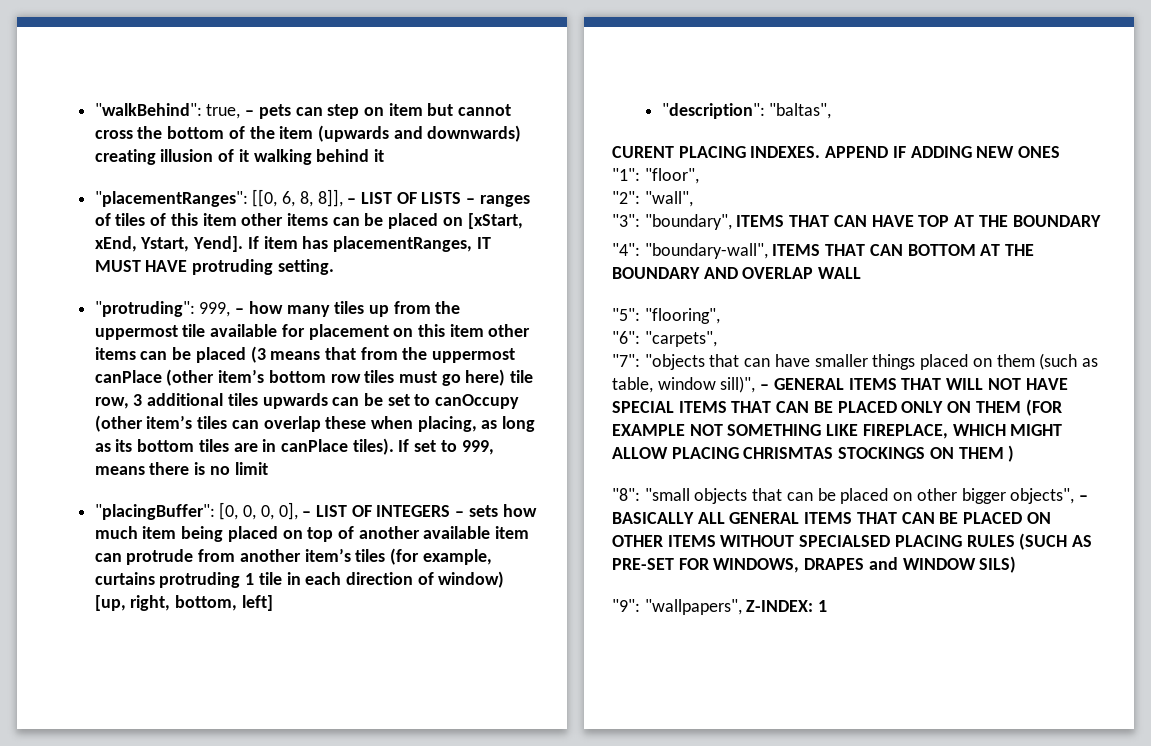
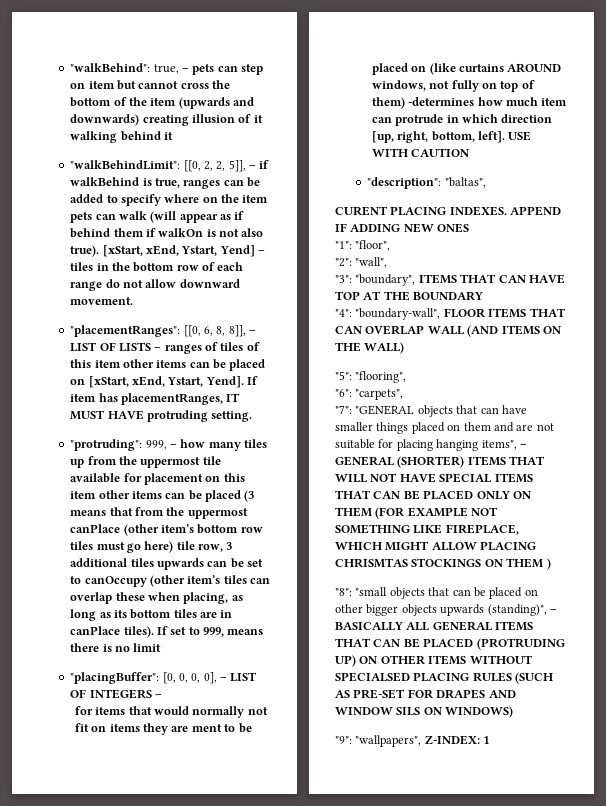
(385, 155) none -> [70,160,270,172] [70,177,261,189] [70,194,269,206] [70,211,245,223] [70,228,264,238] [70,245,266,257] [70,262,244,272] [70,279,240,291] [70,297,134,305] // "walkBehindLimit": [[0, 2, 2, 5]], – if walkBehind is true, ranges can be added to specify where on the item pets can walk (will appear as if behind them if walkOn is not also true). [xStart, xEnd, Ystart, Yend] – tiles in the bottom row of each range do not allow downward movement.
[468,504,537,517] [94,526,530,542] [94,548,492,565] [94,571,505,588] [94,595,273,611] sets how much item being placed on top of another available item can protrude from another item’s tiles (for example, curtains protruding 1 tile in each direction of window) [up, right, bottom, left] -> [74,706,268,718] [74,723,252,735] [371,63,562,75] [371,80,535,92] [371,97,568,109] [371,114,553,126] [371,131,532,143] [371,148,470,157] // for items that would normally not fit on items they are ment to be placed on (like curtains AROUND windows, not fully on top of them) -determines how much item can protrude in which direction [up, right, bottom, left]. USE WITH CAUTION
[772,244,1035,256] [612,267,862,279] ITEMS THAT CAN BOTTOM AT THE BOUNDARY AND OVERLAP WALL -> [443,308,566,318] [335,325,561,337] [335,342,405,354] FLOOR ITEMS THAT CAN OVERLAP WALL (AND ITEMS ON THE WALL)
[644,354,705,370] "objects -> [355,405,453,417] "GENERAL objects
[1039,353,1098,370] [612,376,756,393] (such as table, window sill)", -> [493,422,554,432] [335,439,517,451] and are not suitable for placing hanging items",
(844, 384) none -> [397,456,465,468] (SHORTER)
[1010,488,1075,504] objects", -> [401,604,547,616] objects upwards (standing)",
(1023, 518) none -> [476,638,565,650] [335,655,356,667] (PROTRUDING UP)
[713,556,1017,573] WINDOWS, DRAPES and WINDOW SILS) -> [436,689,516,699] [335,706,514,718] DRAPES AND WINDOW SILS ON WINDOWS)

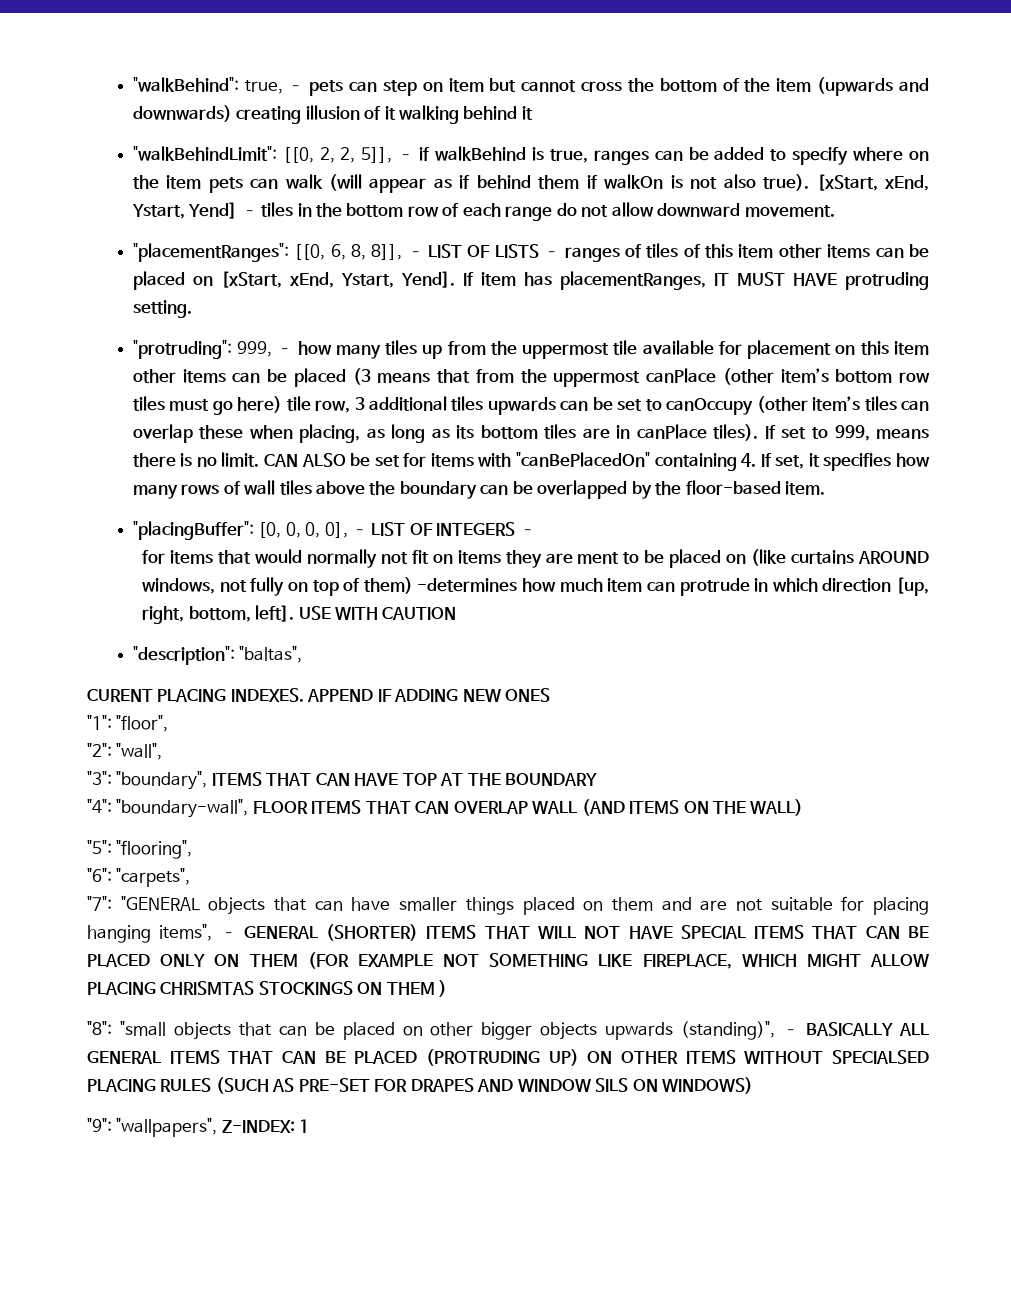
[133,643,162,652] limit -> [221,452,930,471] [132,480,826,499] limit. CAN ALSO be set for items with "canBePlacedOn" containing 4. If set, it specifies how many rows of wall tiles above the boundary can be overlapped by the floor-based item.

